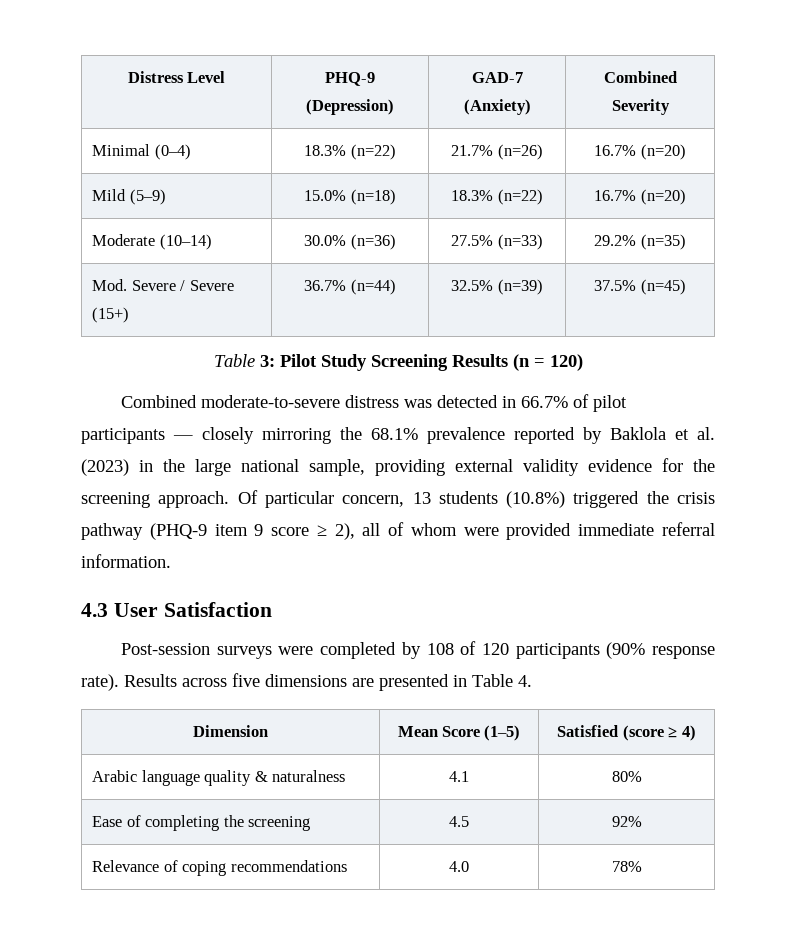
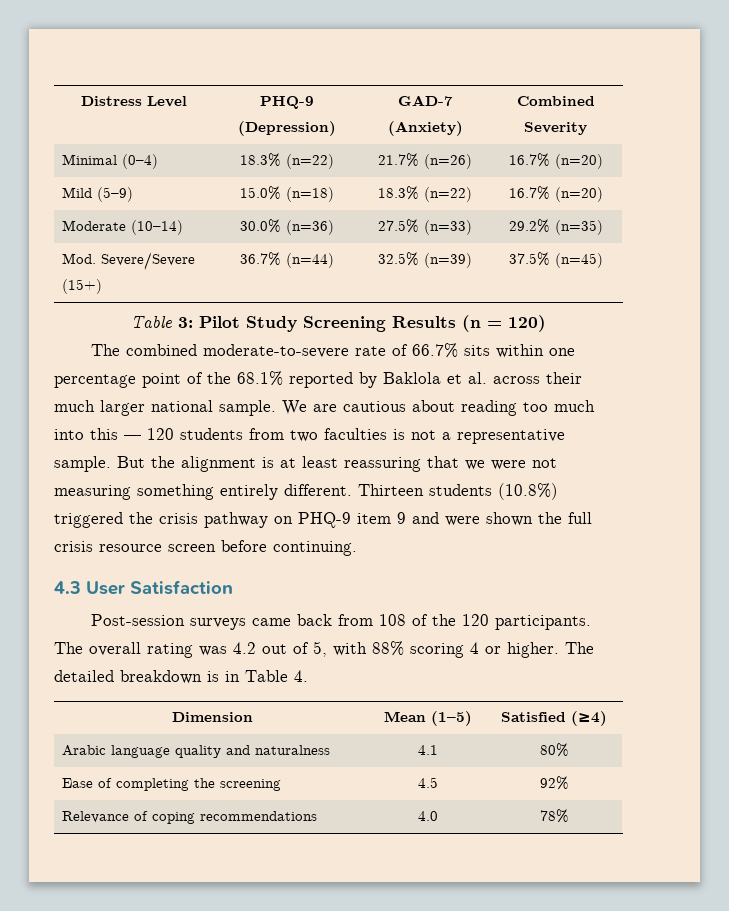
[131,280,234,291] Severe / Severe -> [101,252,196,270] Severe/Severe
[121,394,628,412] [81,427,331,444] Combined moderate-to-severe distress was detected in 66.7% of pilot participants — closely mirroring -> [90,343,575,358] [54,372,203,388] The combined moderate-to-severe rate of 66.7% sits within one percentage point of
[427,427,505,444] prevalence -> (283, 378) none
[81,458,715,476] [81,490,431,508] (2023) in the large national sample, providing external validity evidence for the screening approach. Of particular concern, 13 -> [493,372,582,384] [54,400,595,416] [54,428,565,444] [54,456,557,472] [54,484,424,500] across their much larger national sample. We are cautious about reading too much into this — 120 students from two faculties is not a representative sample. But the alignment is at least reassuring that we were not measuring something entirely different. Thirteen
[149,522,715,540] [81,554,171,568] (PHQ-9 item 9 score ≥ 2), all of whom were provided immediate referral information. -> [274,512,592,528] [54,540,357,556] on PHQ-9 item 9 and were shown the full crisis resource screen before continuing.
[278,641,715,659] [81,673,449,691] were completed by 108 of 120 participants (90% response rate). Results across five dimensions are presented -> [251,614,591,630] [54,641,594,658] [54,670,219,684] came back from 108 of the 120 participants. The overall rating was 4.2 out of 5, with 88% scoring 4 or higher. The detailed breakdown is
[442,726,480,737] Score -> (426, 716) none
[622,725,696,741] (score ≥ 4) -> [571,711,607,726] (≥4)
[254,771,268,782] & -> [226,745,251,755] and

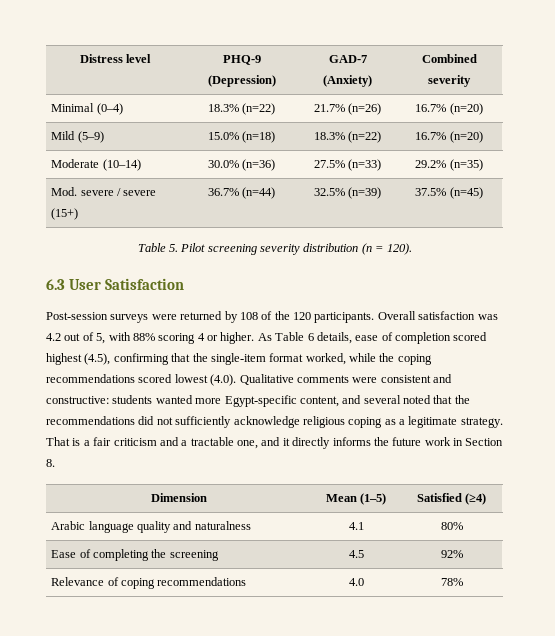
[146,96,187,107] Level -> [126,54,152,63] level
[524,122,587,135] Severity -> [427,75,471,87] severity
[101,252,196,270] Severe/Severe -> [80,188,157,196] severe / severe
[178,315,546,332] [90,343,575,358] [54,371,582,388] [54,400,595,416] [54,428,565,444] [54,456,557,472] [54,483,558,500] [54,512,592,528] [54,540,357,556] [54,581,81,594] 3: Pilot Study Screening Results (n = 120) // The combined moderate-to-severe rate of 66.7% sits within one percentage point of the 68.1% reported by Baklola et al. across their much larger national sample. We are cautious about reading too much into this — 120 students from two faculties is not a representative sample. But the alignment is at least reassuring that we were not measuring something entirely different. Thirteen students (10.8%) triggered the crisis pathway on PHQ-9 item 9 and were shown the full crisis resource screen before continuing. // 4.3 -> [168,243,412,255] [46,279,65,290] 5. Pilot screening severity distribution (n = 120). // 6.3
[251,614,373,626] came back from -> [151,311,238,323] were returned by
[54,642,193,658] The overall rating -> [377,311,476,320] Overall satisfaction
[565,642,594,654] [54,670,308,684] The detailed breakdown is in Table 4. -> [257,332,488,344] [46,353,432,365] [46,374,452,386] [46,395,470,407] [46,416,503,428] [46,437,504,449] [46,459,55,467] As Table 6 details, ease of completion scored highest (4.5), confirming that the single-item format worked, while the coping recommendations scored lowest (4.0). Qualitative comments were consistent and constructive: students wanted more Egypt-specific content, and several noted that the recommendations did not sufficiently acknowledge religious coping as a legitimate strategy. That is a fair criticism and a tractable one, and it directly informs the future work in Section 8.

